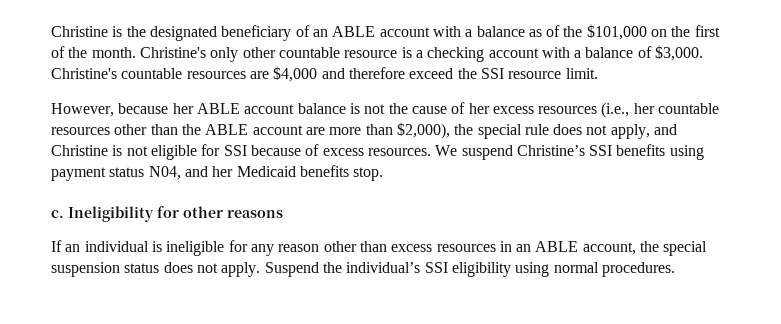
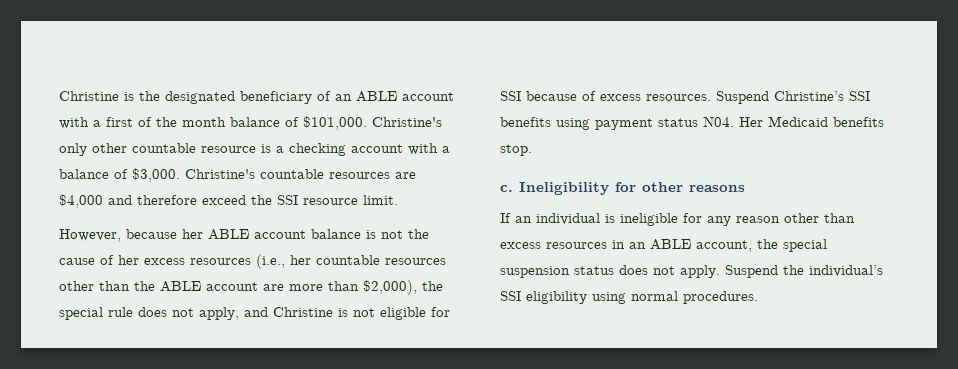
[476,24,720,40] [51,46,136,58] balance as of the $101,000 on the first of the month. -> [106,116,367,130] first of the month balance of $101,000.
[435,145,513,160] We suspend -> [716,91,769,104] Suspend
[148,166,234,180] N04, and her -> [703,116,763,127] N04. Her

